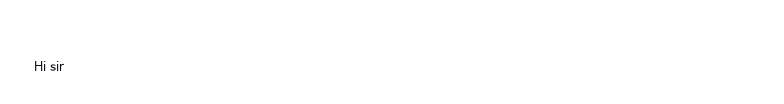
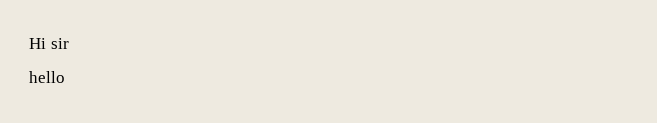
(64, 66) none -> [29,71,65,83] // hello

